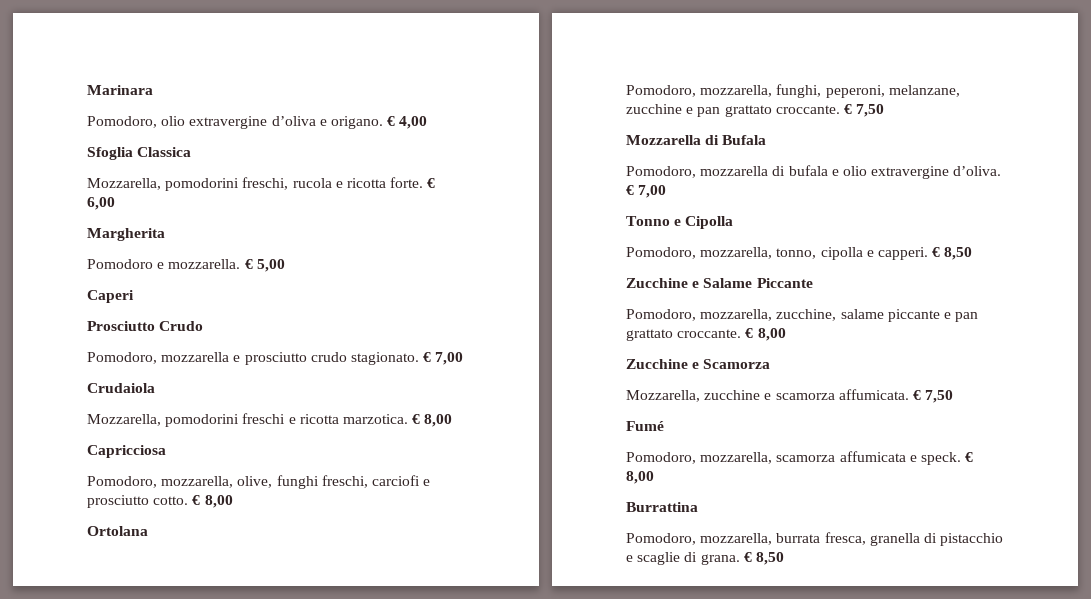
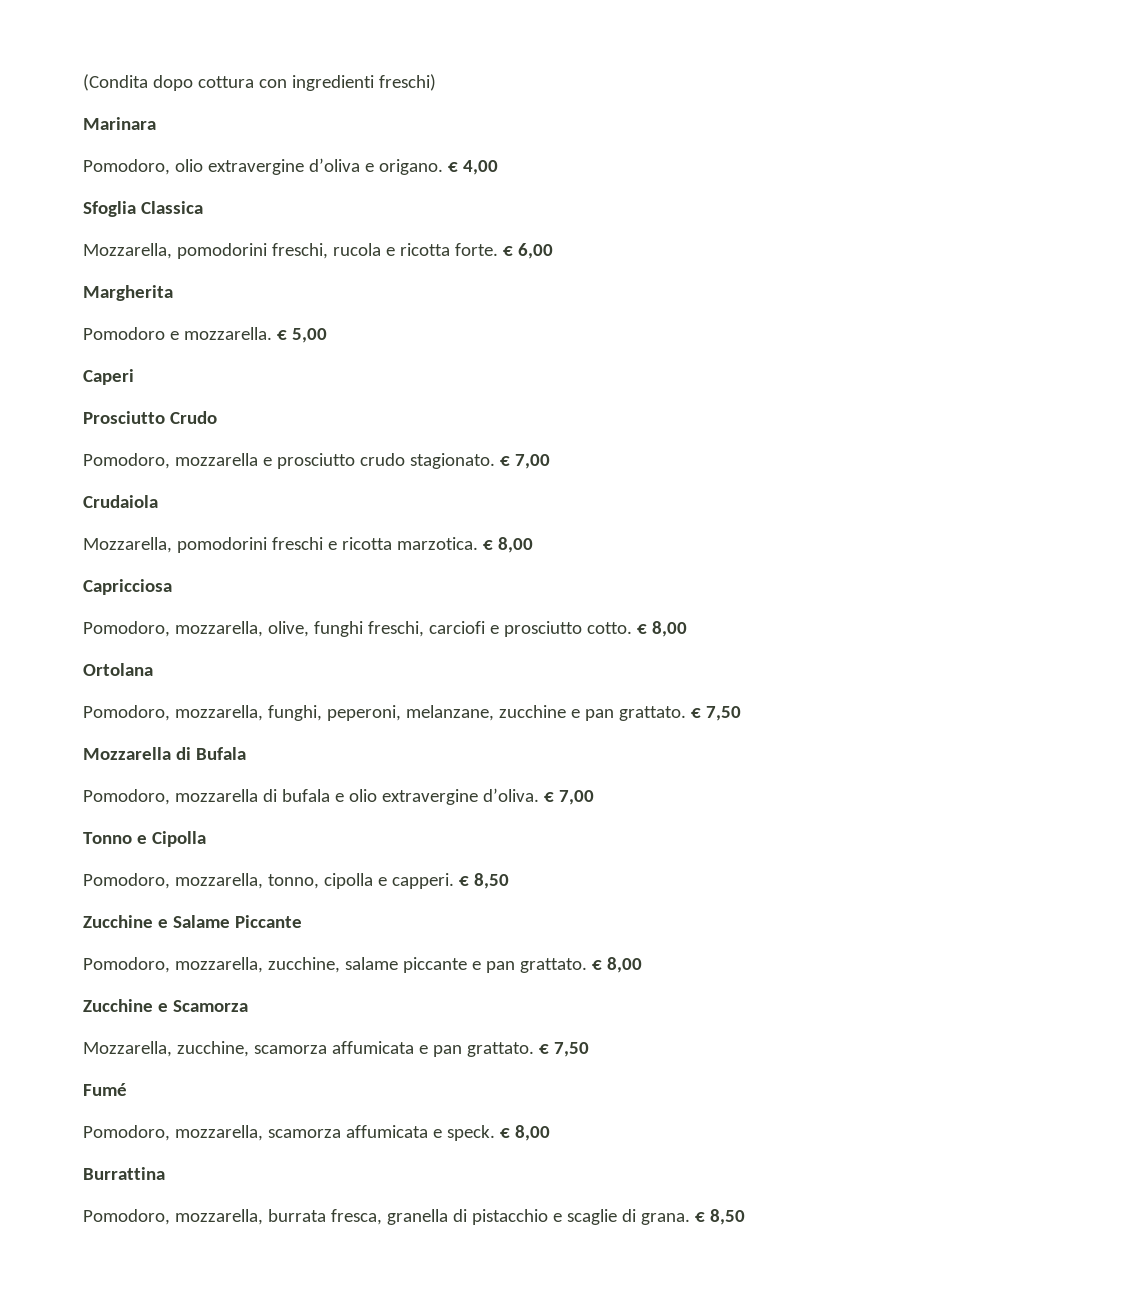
(87, 90) none -> [83,74,436,91] (Condita dopo cottura con ingredienti freschi) //
[724,105,840,117] grattato croccante. -> [618,706,686,721] grattato.
[626,329,742,341] grattato croccante. -> [519,958,587,973] grattato.
[704,389,909,400] zucchine e scamorza affumicata. -> [176,1041,534,1057] zucchine, scamorza affumicata e pan grattato.

